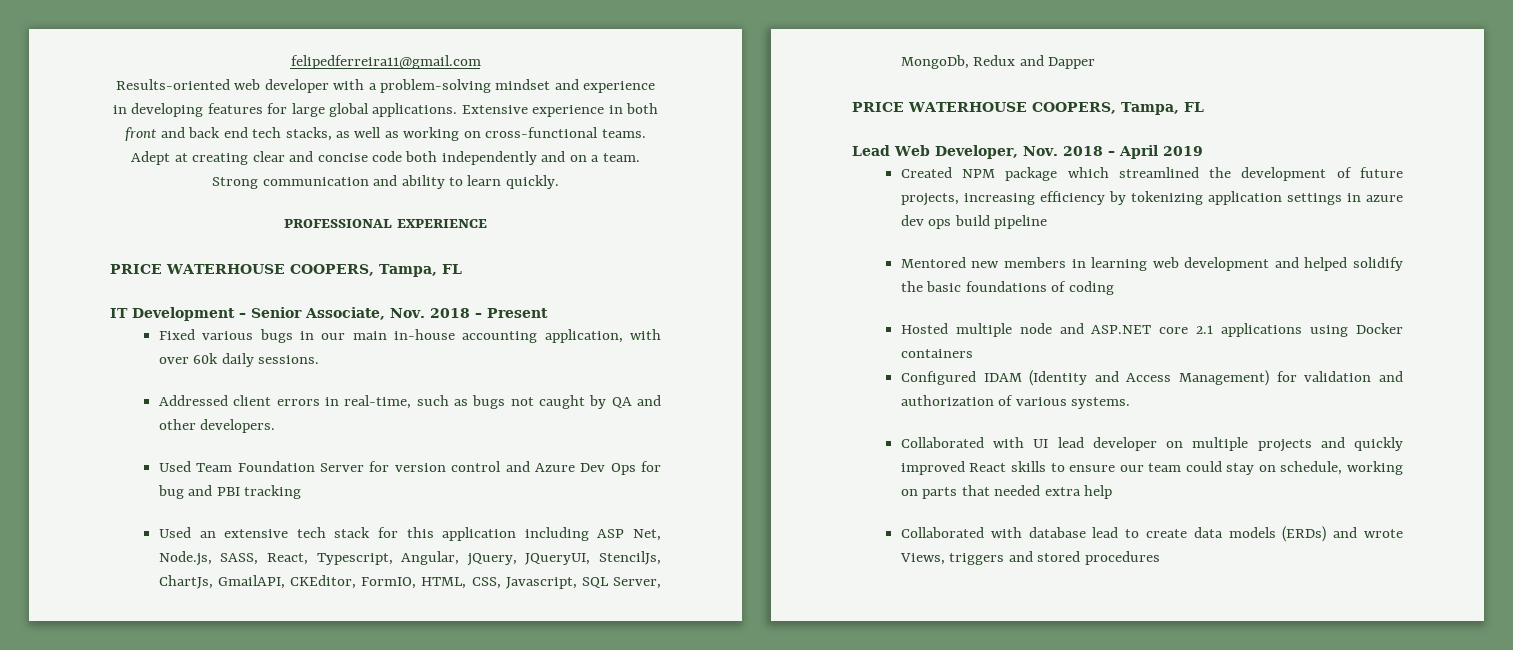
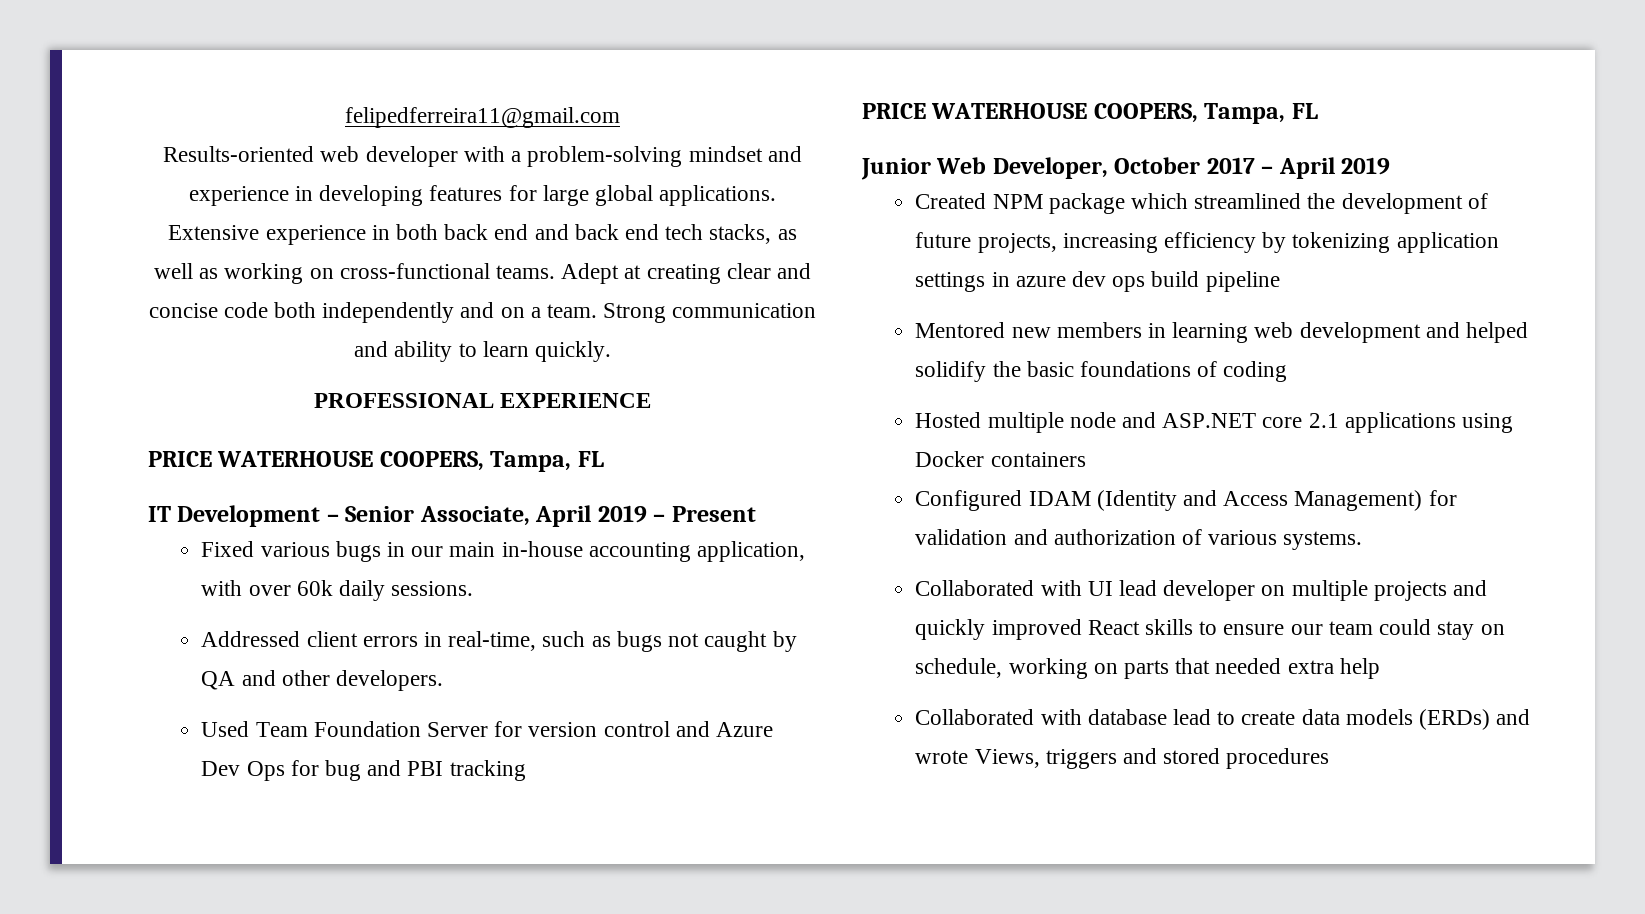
[125,127,158,141] front -> [444,224,529,240] back end
[390,308,470,318] Nov. 2018 -> [535,505,647,527] April 2019
[158,527,661,541] [158,551,661,566] [158,575,661,589] [900,55,1096,69] [852,102,1204,115] [852,145,890,156] // Used an extensive tech stack for this application including ASP Net, Node.js, SASS, React, Typescript, Angular, jQuery, JQueryUI, StencilJs, ChartJs, GmailAPI, CKEditor, FormIO, HTML, CSS, Javascript, SQL Server, MongoDb, Redux and Dapper // PRICE WATERHOUSE COOPERS, Tampa, FL // Lead -> [862,103,1318,124] [861,158,931,180] // PRICE WATERHOUSE COOPERS, Tampa, FL // Junior
[1022,146,1103,156] Nov. 2018 -> [1114,157,1255,174] October 2017

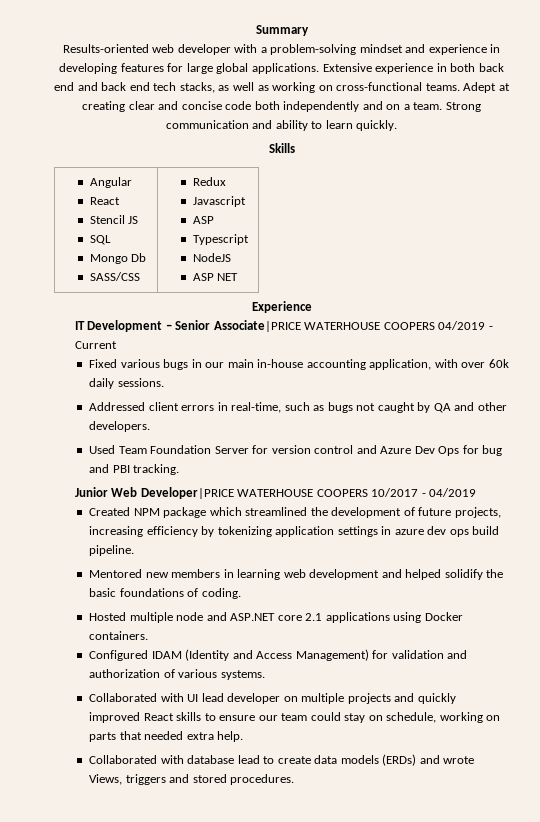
[345,107,620,128] felipedferreira11@gmail.com -> [255,25,309,36] Summary
[313,393,652,408] [148,451,604,472] [148,505,756,527] PROFESSIONAL EXPERIENCE // PRICE WATERHOUSE COOPERS, Tampa, FL // IT Development – Senior Associate, April 2019 – Present -> [268,143,295,153] [89,177,132,188] [89,197,120,205] [89,215,139,224] [89,235,111,245] [89,253,147,264] [89,272,140,281] [192,177,226,186] [192,196,246,207] [192,216,214,224] [192,234,249,245] [192,253,231,262] [192,273,239,281] [251,301,312,313] [74,320,493,332] [74,341,117,349] Skills // Angular // React // Stencil JS // SQL // Mongo Db // SASS/CSS | Redux // Javascript // ASP // Typescript // NodeJS // ASP NET // Experience // IT Development – Senior Associate|PRICE WATERHOUSE COOPERS 04/2019 - Current
[449,760,526,781] [862,103,1318,124] [861,157,1391,180] tracking // PRICE WATERHOUSE COOPERS, Tampa, FL // Junior Web Developer, October 2017 – April 2019 -> [133,464,180,475] [74,487,477,499] tracking. // Junior Web Developer|PRICE WATERHOUSE COOPERS 10/2017 - 04/2019
[1205,271,1280,292] pipeline -> [88,545,134,556] pipeline.
[1223,361,1288,382] coding -> [201,588,241,599] coding.
[990,452,1086,467] containers -> [88,631,148,640] containers.
[1339,658,1380,679] help -> [217,731,244,742] help.
[1226,748,1330,769] procedures -> [230,774,295,785] procedures.

